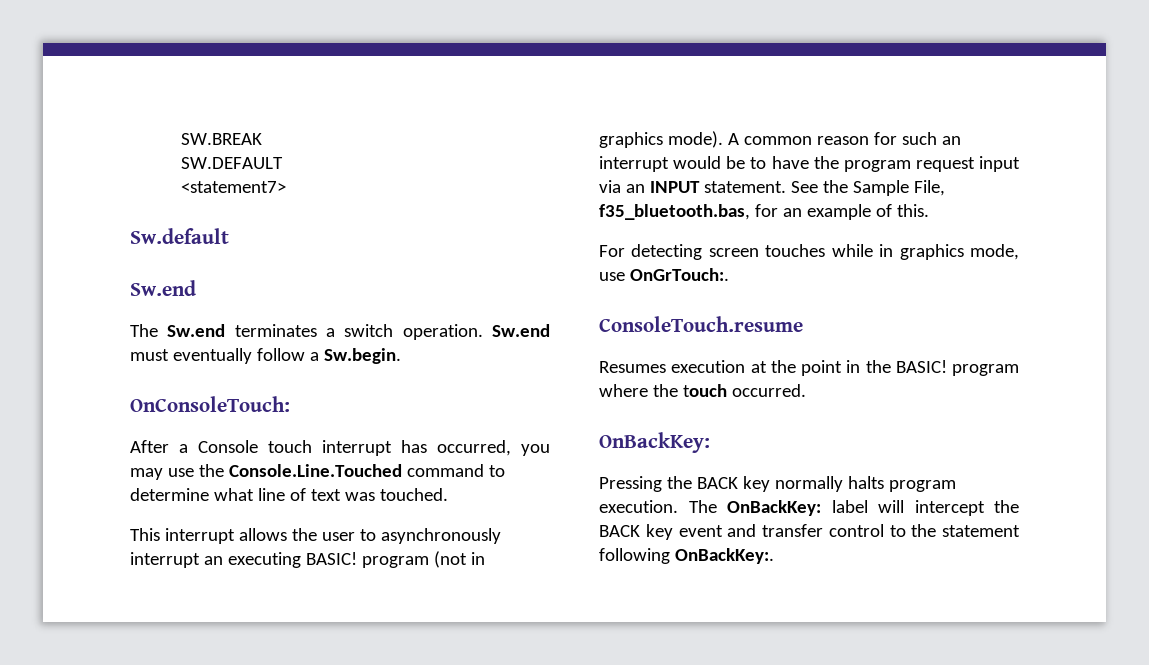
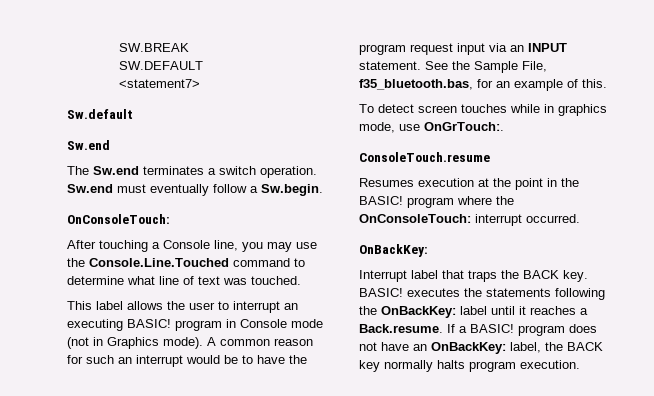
(169, 446) none -> [99,240,148,252] touching
[268,440,511,456] touch interrupt has occurred, -> [214,240,238,251] line,
[164,528,235,544] interrupt -> [96,301,123,310] label
[380,528,501,544] asynchronously -> (229, 305) none
(429, 562) none -> [226,319,323,328] in Console mode
[599,132,663,148] graphics -> [107,337,159,349] Graphics
[599,244,703,260] For detecting -> [359,104,414,113] To detect
[682,384,727,397] touch -> [359,214,522,226] OnConsoleTouch: interrupt
[599,476,662,492] Pressing -> [359,270,588,282] [359,288,605,300] [359,306,588,318] [359,324,597,336] [359,342,541,354] Interrupt label that traps the BACK key. BASIC! executes the statements following the OnBackKey: label until it reaches a Back.resume. If a BASIC! program does not have an OnBackKey: label,
[688,500,1019,516] [599,524,1020,540] [599,548,774,564] The OnBackKey: label will intercept the BACK key event and transfer control to the statement following OnBackKey:. -> (580, 364) none

